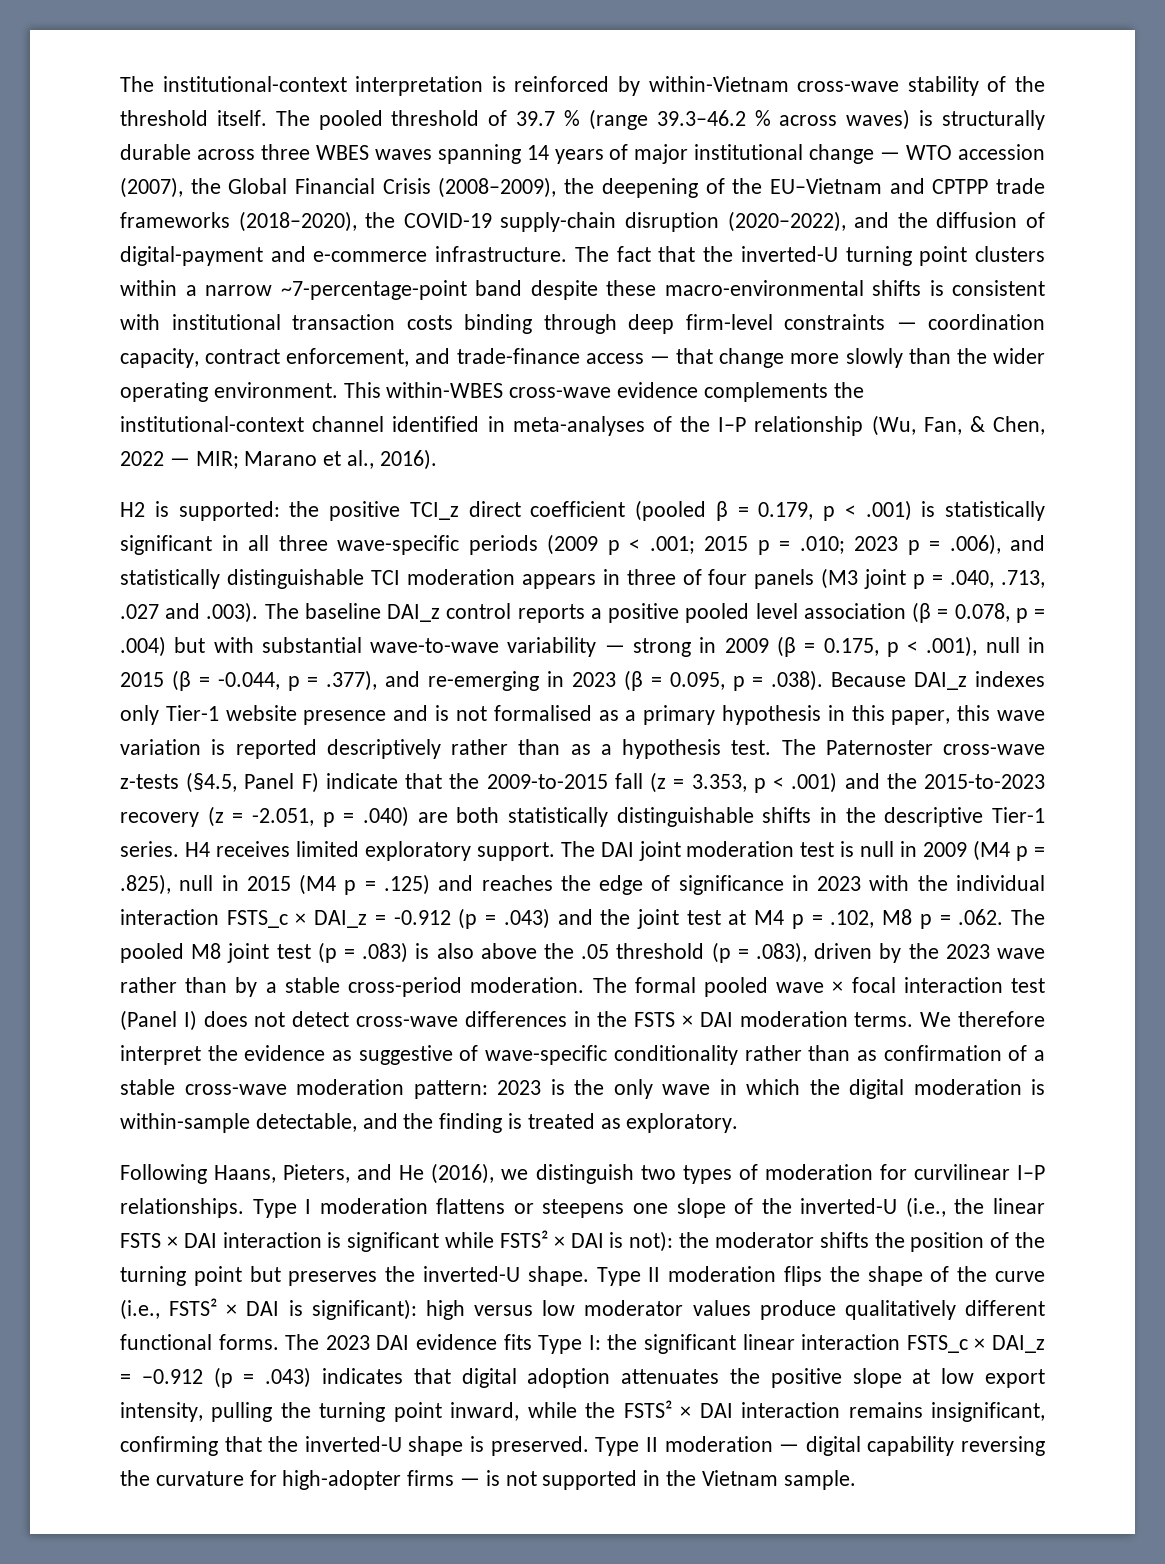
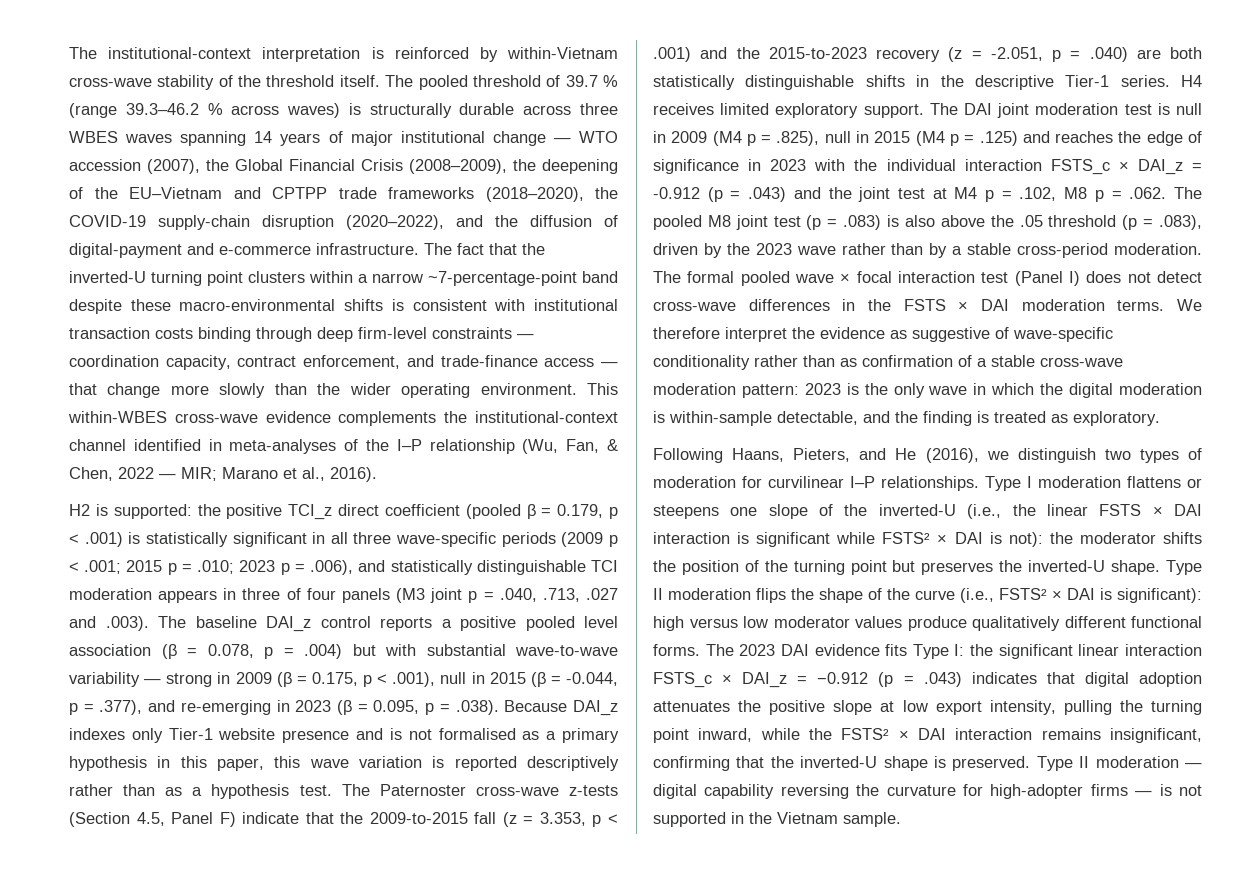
[186,772,238,793] (§4.5, -> [69,812,165,827] (Section 4.5,

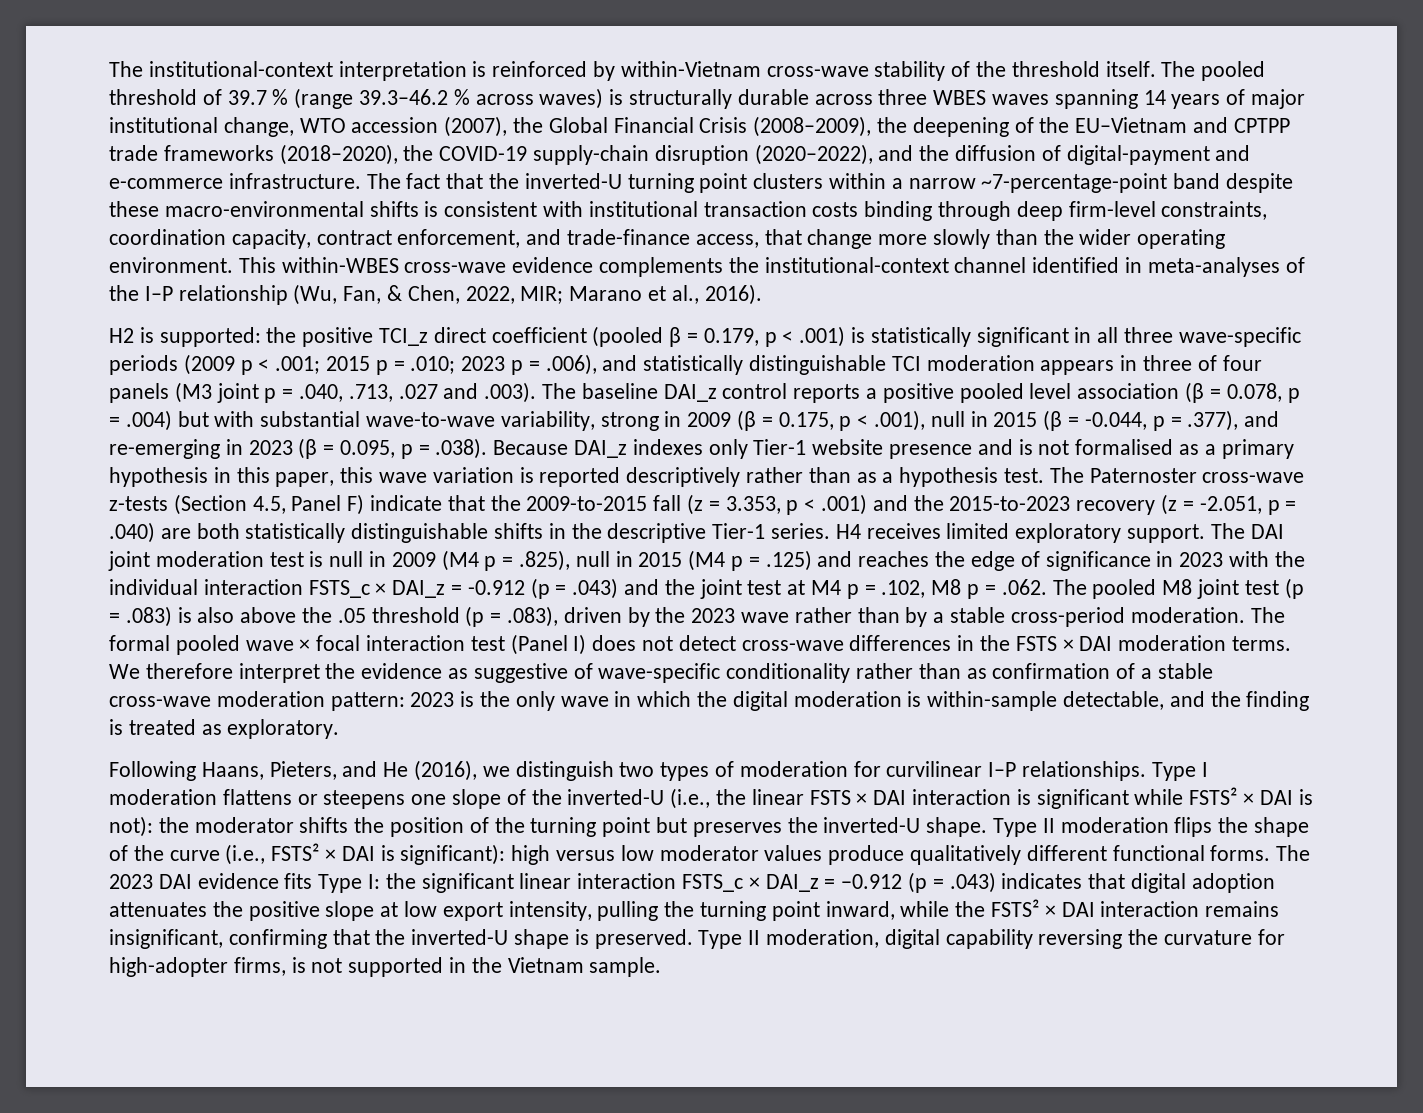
[492,131,571,146] change — -> [223,117,294,137] change,
[432,327,534,339] constraints — -> [1161,201,1268,220] constraints,
[544,358,618,367] access — -> [695,234,759,248] access,
[118,467,176,479] 2022 — -> [465,286,515,304] 2022,
[69,672,162,687] variability — -> [500,411,595,431] variability,
[1095,756,1202,768] moderation — -> [766,929,880,948] moderation,
[1090,784,1153,796] firms — -> [233,957,286,976] firms,

